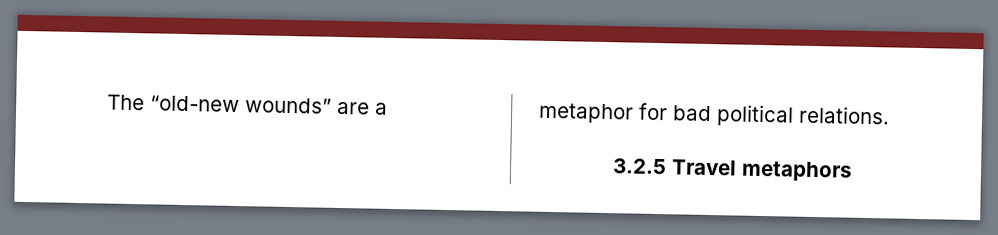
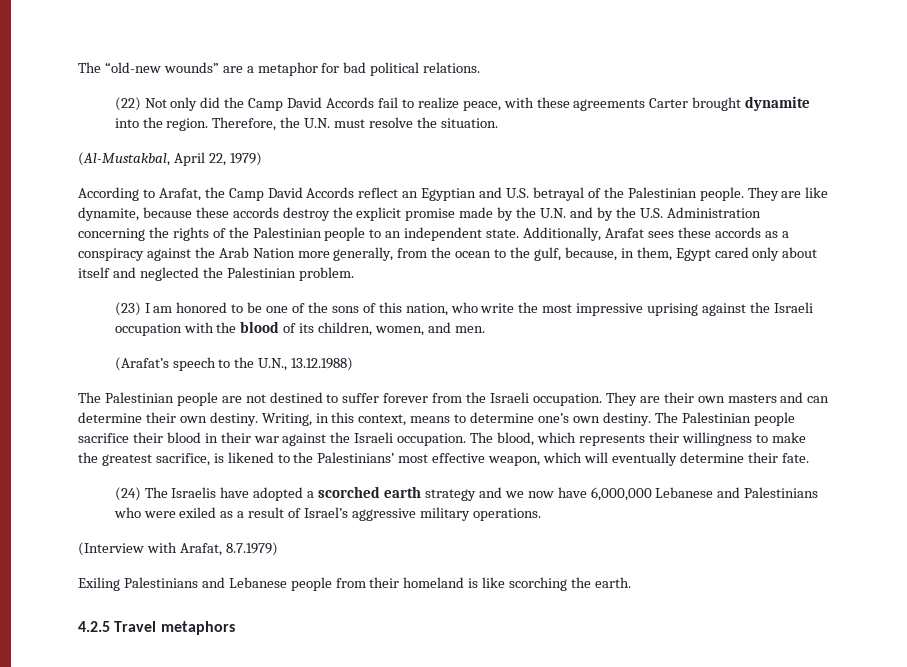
[612,158,668,175] 3.2.5 -> [114,96,811,111] [114,117,498,131] [78,152,262,166] [78,187,829,201] [78,207,761,221] [78,227,789,241] [78,247,818,261] [78,267,354,281] [114,302,813,316] [114,321,485,336] [114,357,354,371] [78,392,830,406] [78,412,795,426] [78,432,806,446] [78,452,809,466] [114,486,819,501] [113,507,541,521] [78,542,278,556] [78,577,631,591] [78,621,110,632] (22) Not only did the Camp David Accords fail to realize peace, with these agreements Carter brought dynamite into the region. Therefore, the U.N. must resolve the situation. // (Al-Mustakbal, April 22, 1979) // According to Arafat, the Camp David Accords reflect an Egyptian and U.S. betrayal of the Palestinian people. They are like dynamite, because these accords destroy the explicit promise made by the U.N. and by the U.S. Administration concerning the rights of the Palestinian people to an independent state. Additionally, Arafat sees these accords as a conspiracy against the Arab Nation more generally, from the ocean to the gulf, because, in them, Egypt cared only about itself and neglected the Palestinian problem. // (23) I am honored to be one of the sons of this nation, who write the most impressive uprising against the Israeli occupation with the blood of its children, women, and men. // (Arafat’s speech to the U.N., 13.12.1988) // The Palestinian people are not destined to suffer forever from the Israeli occupation. They are their own masters and can determine their own destiny. Writing, in this context, means to determine one’s own destiny. The Palestinian people sacrifice their blood in their war against the Israeli occupation. The blood, which represents their willingness to make the greatest sacrifice, is likened to the Palestinians’ most effective weapon, which will eventually determine their fate. // (24) The Israelis have adopted a scorched earth strategy and we now have 6,000,000 Lebanese and Palestinians who were exiled as a result of Israel’s aggressive military operations. // (Interview with Arafat, 8.7.1979) // Exiling Palestinians and Lebanese people from their homeland is like scorching the earth. // 4.2.5

